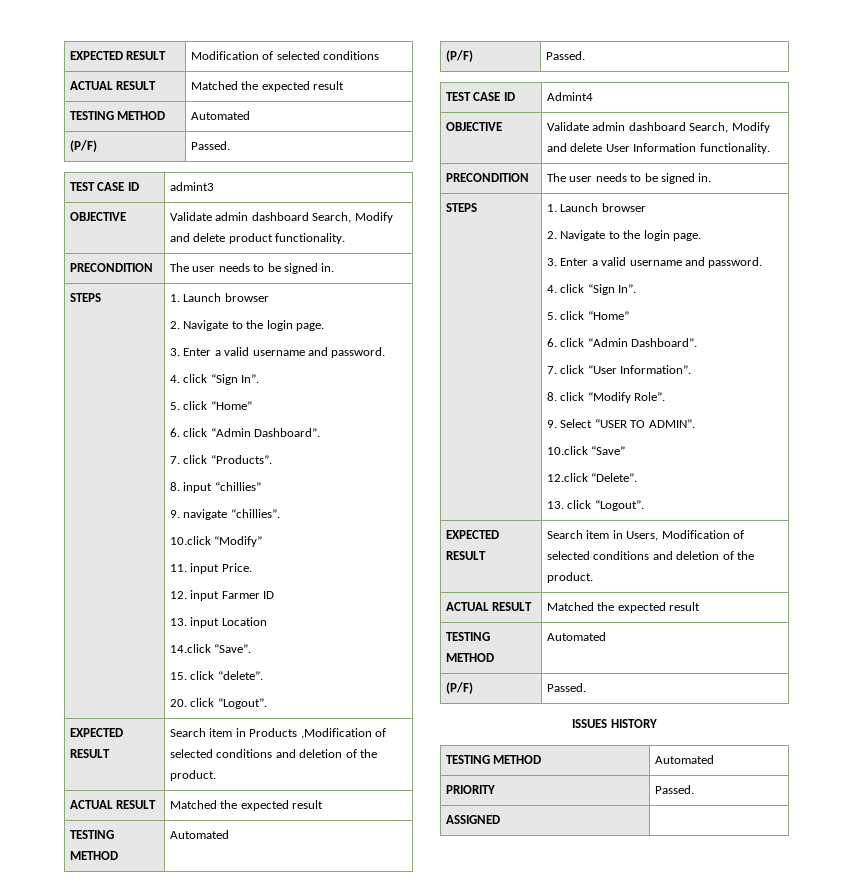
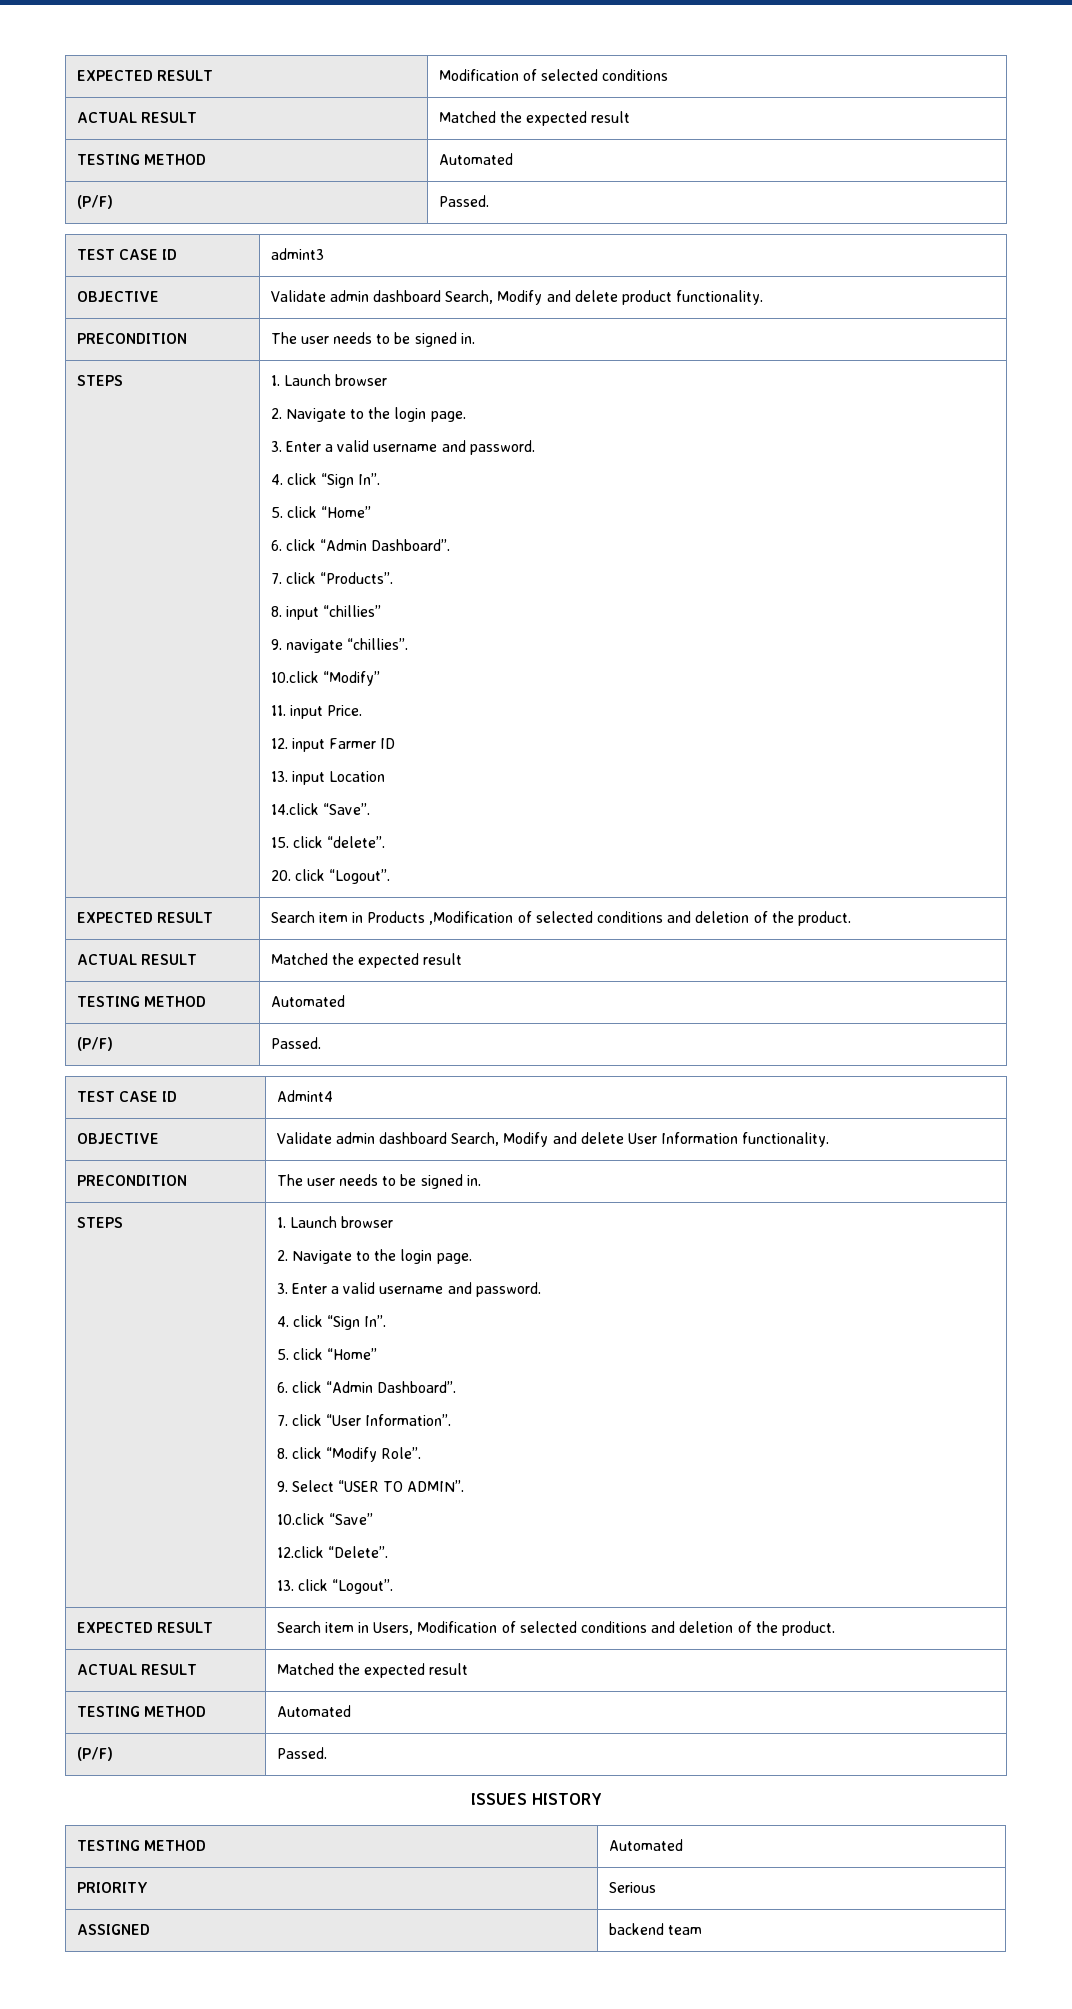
[655,785,695,794] Passed. -> [608,1882,656,1893] Serious
(501, 819) none -> [608,1923,702,1935] backend team

